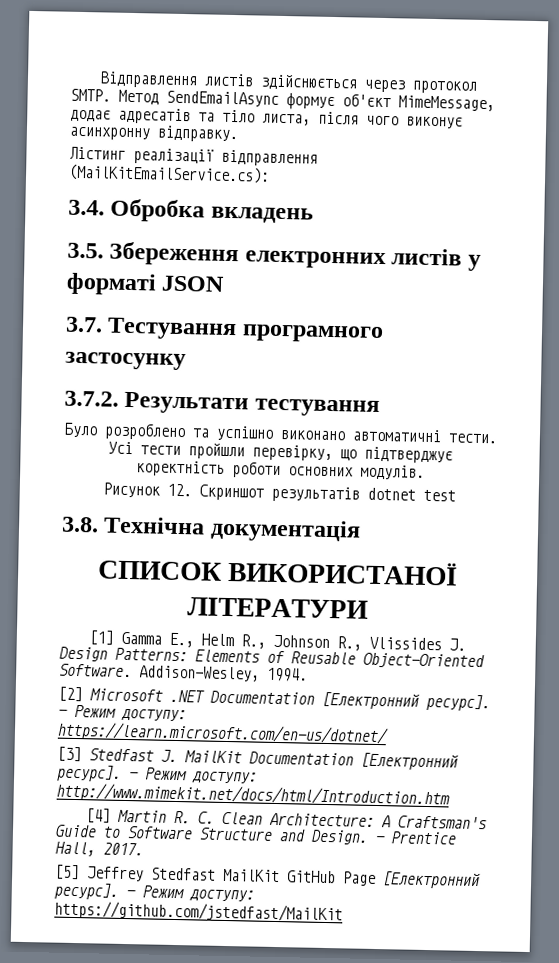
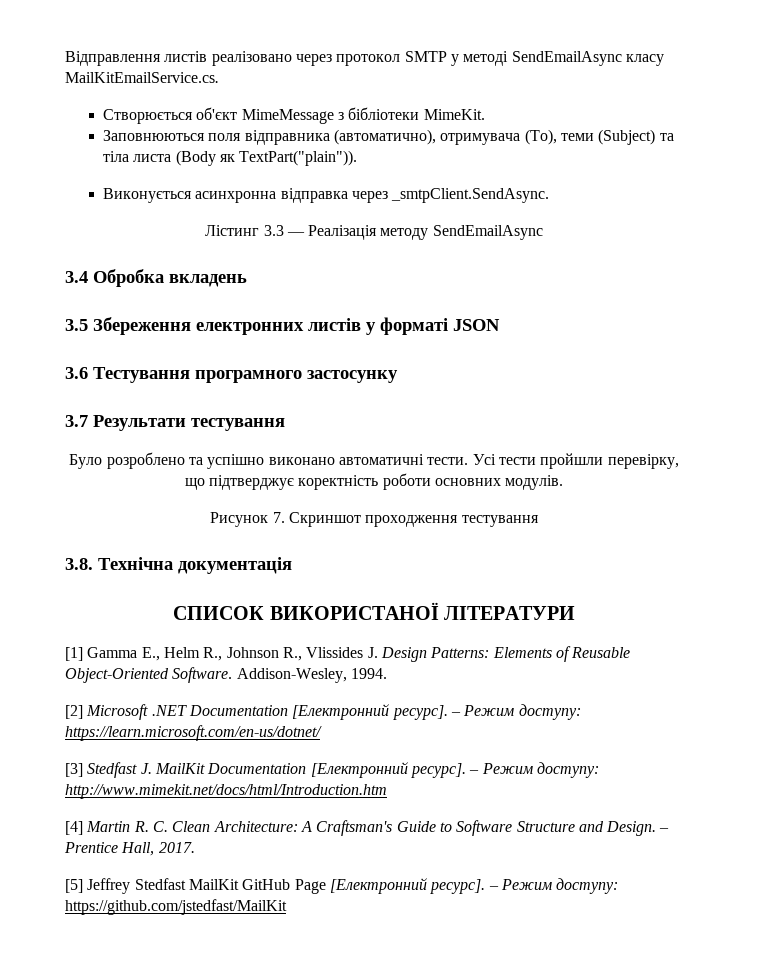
[259,73,358,91] здійснюється -> [211,51,292,66] реалізовано
[70,88,495,112] [70,107,463,130] [69,125,239,143] [69,146,318,167] [68,163,270,184] [68,199,105,216] SMTP. Метод SendEmailAsync формує об'єкт MimeMessage, додає адресатів та тіло листа, після чого виконує асинхронну відправку. // Лістинг реалізації відправлення (MailKitEmailService.cs): // 3.4. -> [404,51,664,66] [65,72,219,83] [102,107,485,124] [102,129,674,145] [102,150,358,166] [102,188,550,203] [205,225,543,240] [65,271,88,283] SMTP у методі SendEmailAsync класу MailKitEmailService.cs. // Створюється об'єкт MimeMessage з бібліотеки MimeKit. // Заповнюються поля відправника (автоматично), отримувача (To), теми (Subject) та тіла листа (Body як TextPart("plain")). // Виконується асинхронна відправка через _smtpClient.SendAsync. // Лістинг 3.3 — Реалізація методу SendEmailAsync // 3.4
[67,242,104,259] 3.5. -> [65,319,88,331] 3.5
[65,316,103,333] 3.7. -> [65,367,88,379] 3.6
[64,390,119,407] 3.7.2. -> [65,415,88,427] 3.7
[166,483,456,503] 12. Скриншот результатів dotnet test -> [272,512,539,527] 7. Скриншот проходження тестування

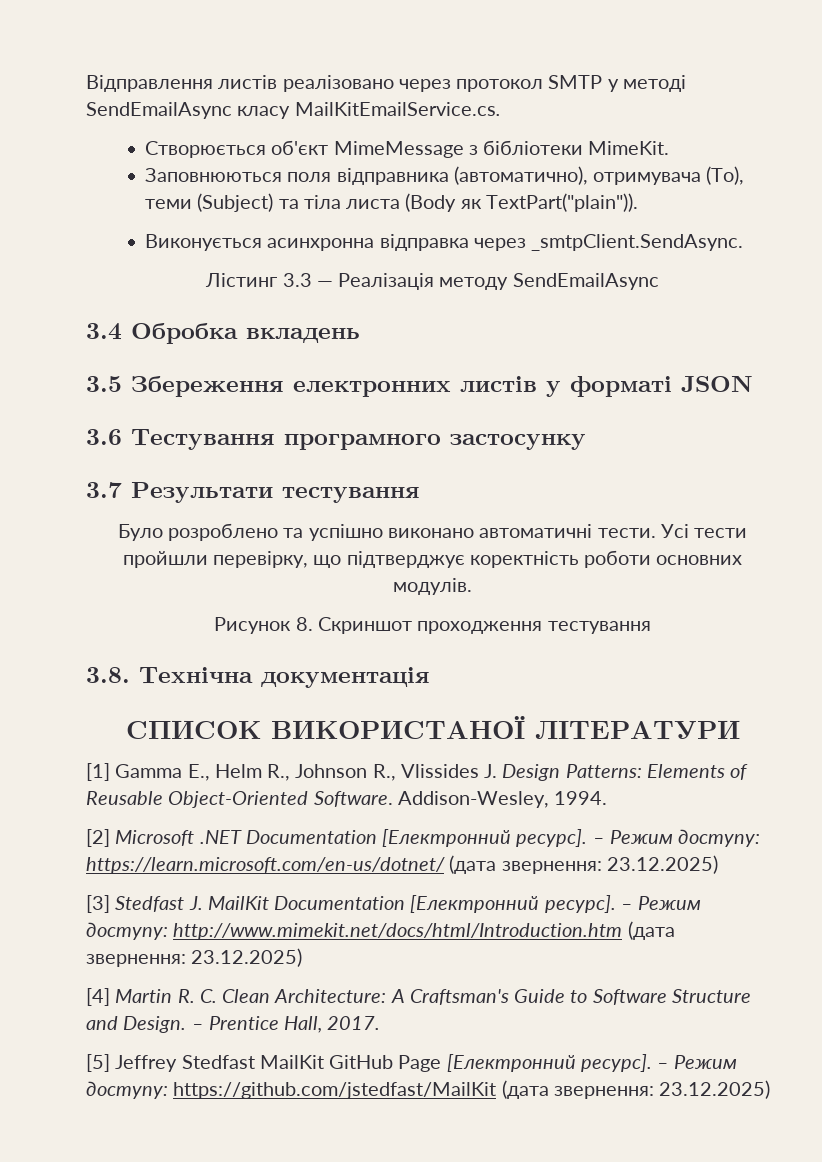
[272,512,285,523] 7. -> [295,617,313,631] 8.
(322, 733) none -> [449,855,718,874] (дата звернення: 23.12.2025)
(387, 791) none -> [627,921,675,940] [86,948,303,967] (дата звернення: 23.12.2025)
(287, 907) none -> [501,1080,771,1099] (дата звернення: 23.12.2025)

